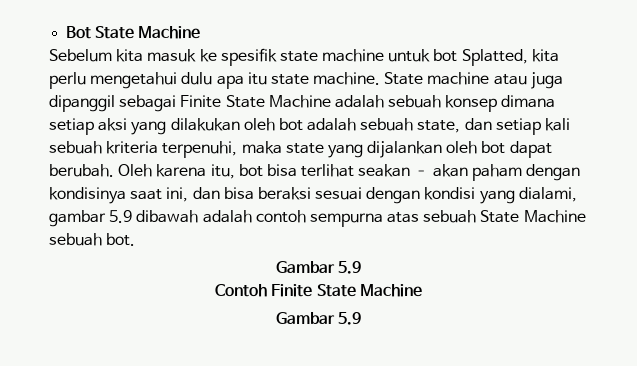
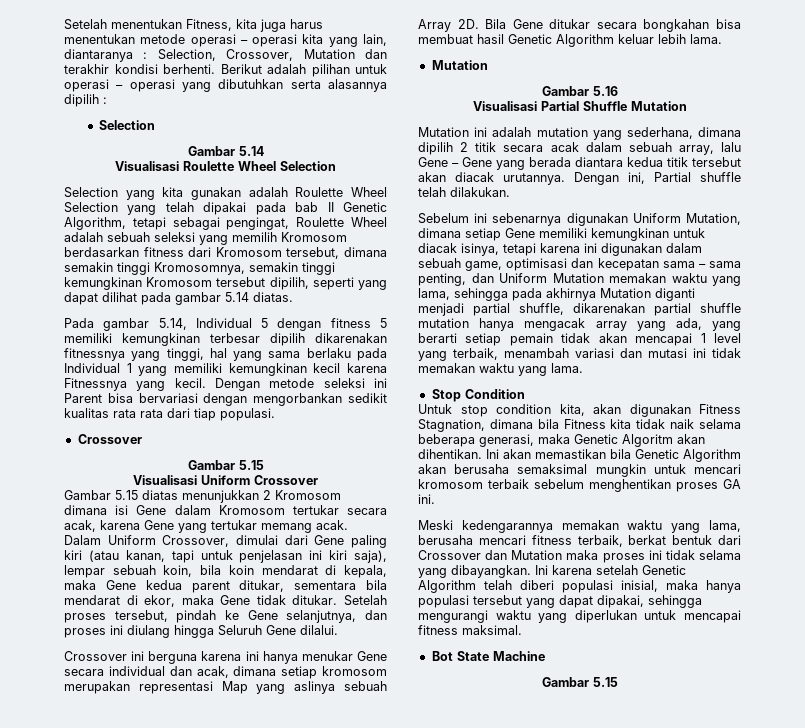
[66,26,201,39] [49,48,559,66] [49,72,563,89] [49,95,556,112] [49,118,571,135] [49,141,552,158] [49,164,581,181] [49,187,577,204] [49,210,586,227] [49,233,136,246] [275,261,362,274] [215,284,422,297] [275,312,362,325] Bot State Machine // Sebelum kita masuk ke spesifik state machine untuk bot Splatted, kita perlu mengetahui dulu apa itu state machine. State machine atau juga dipanggil sebagai Finite State Machine adalah sebuah konsep dimana setiap aksi yang dilakukan oleh bot adalah sebuah state, dan setiap kali sebuah kriteria terpenuhi, maka state yang dijalankan oleh bot dapat berubah. Oleh karena itu, bot bisa terlihat seakan – akan paham dengan kondisinya saat ini, dan bisa beraksi sesuai dengan kondisi yang dialami, gambar 5.9 dibawah adalah contoh sempurna atas sebuah State Machine sebuah bot. // Gambar 5.9 // Contoh Finite State Machine // Gambar 5.9 -> [64,19,323,32] [64,34,387,47] [64,49,387,62] [64,64,387,77] [64,79,387,92] [64,94,107,107] [99,120,156,130] [187,146,264,156] [115,161,336,171] [64,187,387,200] [64,202,387,215] [64,217,388,230] [64,232,347,245] [64,247,387,259] [64,262,335,275] [64,277,387,290] [64,292,293,305] [64,318,387,331] [64,333,387,346] [64,348,387,361] [64,363,387,376] [64,378,387,391] [64,393,388,406] [64,408,275,421] [77,434,142,444] [187,460,264,470] [133,475,318,485] [64,490,341,503] [64,505,387,515] [64,520,348,533] [64,535,387,548] [64,550,387,563] [64,565,388,578] [64,580,387,593] [64,595,387,607] [64,610,387,623] [64,625,338,638] [64,651,387,664] [64,666,387,679] [64,681,388,694] [418,19,741,32] [418,34,722,47] [431,60,488,70] [541,86,618,96] [472,101,687,111] [418,127,741,140] [418,142,741,155] [418,157,741,170] [418,172,741,185] [418,187,510,197] [418,213,741,226] [418,228,705,241] [418,243,702,256] [418,258,741,271] [418,273,741,286] [418,288,695,301] [418,303,741,316] [418,318,741,331] [418,333,741,346] [418,348,741,361] [418,363,583,376] [431,389,525,402] [418,404,741,417] [418,419,741,432] [418,434,705,447] [418,449,741,462] [418,464,741,477] [418,479,741,492] [418,494,435,504] [418,520,741,533] [418,535,741,547] [418,550,741,563] [418,565,686,578] [418,580,741,593] [418,595,702,608] [418,610,741,623] [418,625,522,635] [431,651,545,661] [541,677,618,687] Setelah menentukan Fitness, kita juga harus menentukan metode operasi – operasi kita yang lain, diantaranya : Selection, Crossover, Mutation dan terakhir kondisi berhenti. Berikut adalah pilihan untuk operasi – operasi yang dibutuhkan serta alasannya dipilih : // Selection // Gambar 5.14 // Visualisasi Roulette Wheel Selection // Selection yang kita gunakan adalah Roulette Wheel Selection yang telah dipakai pada bab II Genetic Algorithm, tetapi sebagai pengingat, Roulette Wheel adalah sebuah seleksi yang memilih Kromosom berdasarkan fitness dari Kromosom tersebut, dimana semakin tinggi Kromosomnya, semakin tinggi kemungkinan Kromosom tersebut dipilih, seperti yang dapat dilihat pada gambar 5.14 diatas. // Pada gambar 5.14, Individual 5 dengan fitness 5 memiliki kemungkinan terbesar dipilih dikarenakan fitnessnya yang tinggi, hal yang sama berlaku pada Individual 1 yang memiliki kemungkinan kecil karena Fitnessnya yang kecil. Dengan metode seleksi ini Parent bisa bervariasi dengan mengorbankan sedikit kualitas rata rata dari tiap populasi. // Crossover // Gambar 5.15 // Visualisasi Uniform Crossover // Gambar 5.15 diatas menunjukkan 2 Kromosom dimana isi Gene dalam Kromosom tertukar secara acak, karena Gene yang tertukar memang acak. Dalam Uniform Crossover, dimulai dari Gene paling kiri (atau kanan, tapi untuk penjelasan ini kiri saja), lempar sebuah koin, bila koin mendarat di kepala, maka Gene kedua parent ditukar, sementara bila mendarat di ekor, maka Gene tidak ditukar. Setelah proses tersebut, pindah ke Gene selanjutnya, dan proses ini diulang hingga Seluruh Gene dilalui. // Crossover ini berguna karena ini hanya menukar Gene secara individual dan acak, dimana setiap kromosom merupakan representasi Map yang aslinya sebuah Array 2D. Bila Gene ditukar secara bongkahan bisa membuat hasil Genetic Algorithm keluar lebih lama. // Mutation // Gambar 5.16 // Visualisasi Partial Shuffle Mutation // Mutation ini adalah mutation yang sederhana, dimana dipilih 2 titik secara acak dalam sebuah array, lalu Gene – Gene yang berada diantara kedua titik tersebut akan diacak urutannya. Dengan ini, Partial shuffle telah dilakukan. // Sebelum ini sebenarnya digunakan Uniform Mutation, dimana setiap Gene memiliki kemungkinan untuk diacak isinya, tetapi karena ini digunakan dalam sebuah game, optimisasi dan kecepatan sama – sama penting, dan Uniform Mutation memakan waktu yang lama, sehingga pada akhirnya Mutation diganti menjadi partial shuffle, dikarenakan partial shuffle mutation hanya mengacak array yang ada, yang berarti setiap pemain tidak akan mencapai 1 level yang terbaik, menambah variasi dan mutasi ini tidak memakan waktu yang lama. // Stop Condition // Untuk stop condition kita, akan digunakan Fitness Stagnation, dimana bila Fitness kita tidak naik selama beberapa generasi, maka Genetic Algoritm akan dihentikan. Ini akan memastikan bila Genetic Algorithm akan berusaha semaksimal mungkin untuk mencari kromosom terbaik sebelum menghentikan proses GA ini. // Meski kedengarannya memakan waktu yang lama, berusaha mencari fitness terbaik, berkat bentuk dari Crossover dan Mutation maka proses ini tidak selama yang dibayangkan. Ini karena setelah Genetic Algorithm telah diberi populasi inisial, maka hanya populasi tersebut yang dapat dipakai, sehingga mengurangi waktu yang diperlukan untuk mencapai fitness maksimal. // Bot State Machine // Gambar 5.15

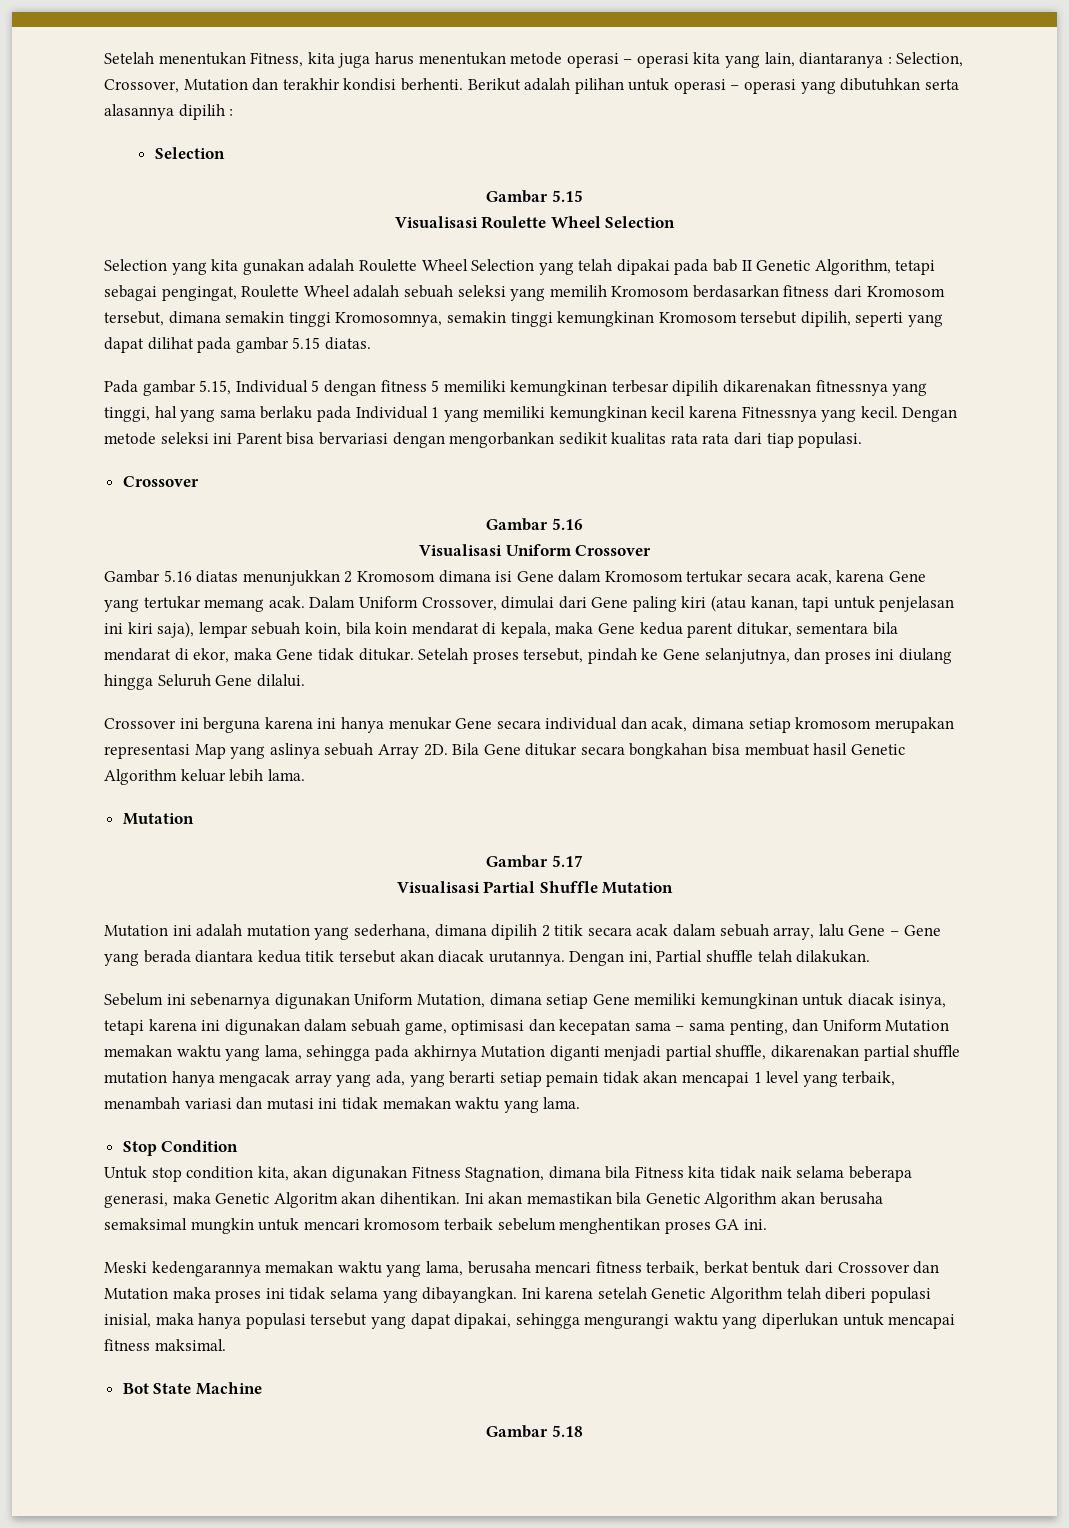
[238,146,264,156] 5.14 -> [551,190,583,202] 5.15
[225,292,249,302] 5.14 -> [292,337,321,349] 5.15
[158,318,187,330] 5.14, -> [199,380,232,395] 5.15,
[238,460,264,470] 5.15 -> [551,518,583,530] 5.16
[115,490,138,500] 5.15 -> [163,570,192,582] 5.16
[592,86,618,96] 5.16 -> [551,855,583,867] 5.17
[592,677,618,687] 5.15 -> [551,1425,583,1437] 5.18

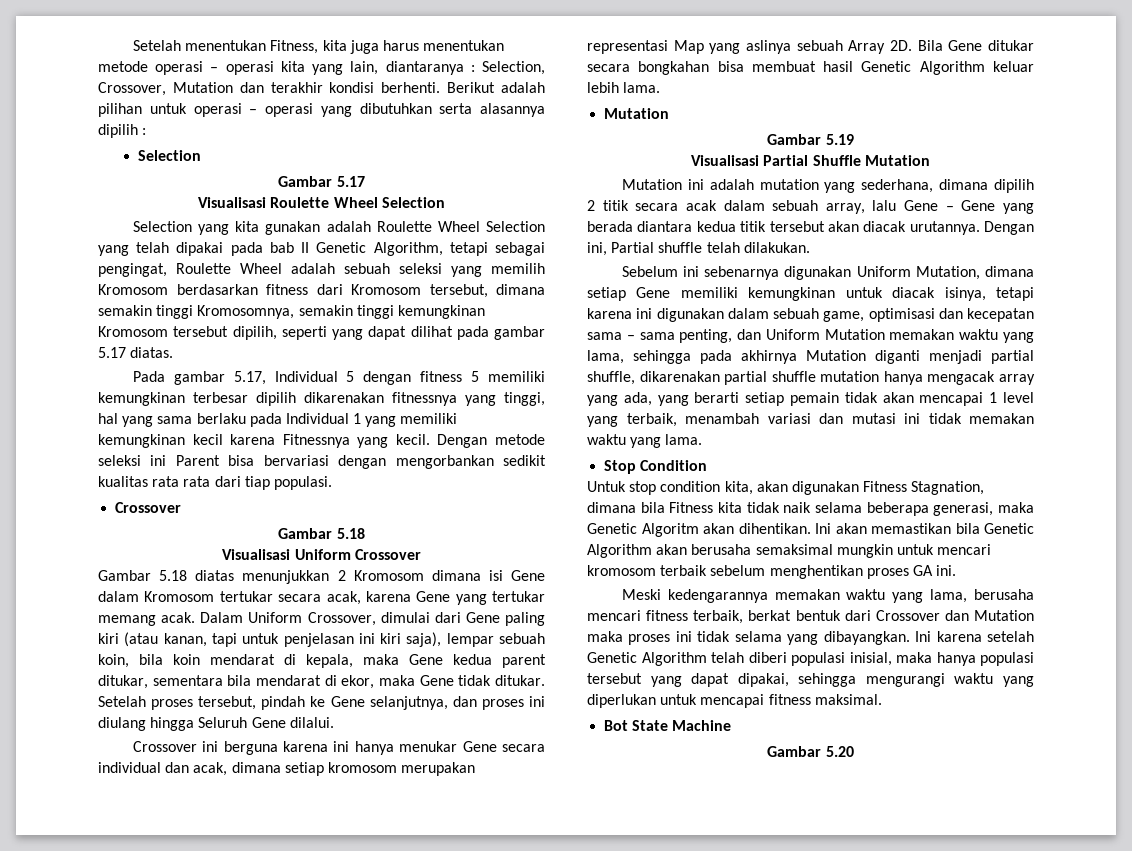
[551,190,583,202] 5.15 -> [336,176,365,187] 5.17
[292,337,321,349] 5.15 -> [98,347,126,358] 5.17
[199,380,232,395] 5.15, -> [233,371,266,385] 5.17,
[551,518,583,530] 5.16 -> [336,528,365,539] 5.18
[163,570,192,582] 5.16 -> [159,570,188,581] 5.18
[551,855,583,867] 5.17 -> [825,134,854,145] 5.19
[551,1425,583,1437] 5.18 -> [825,746,854,757] 5.20

